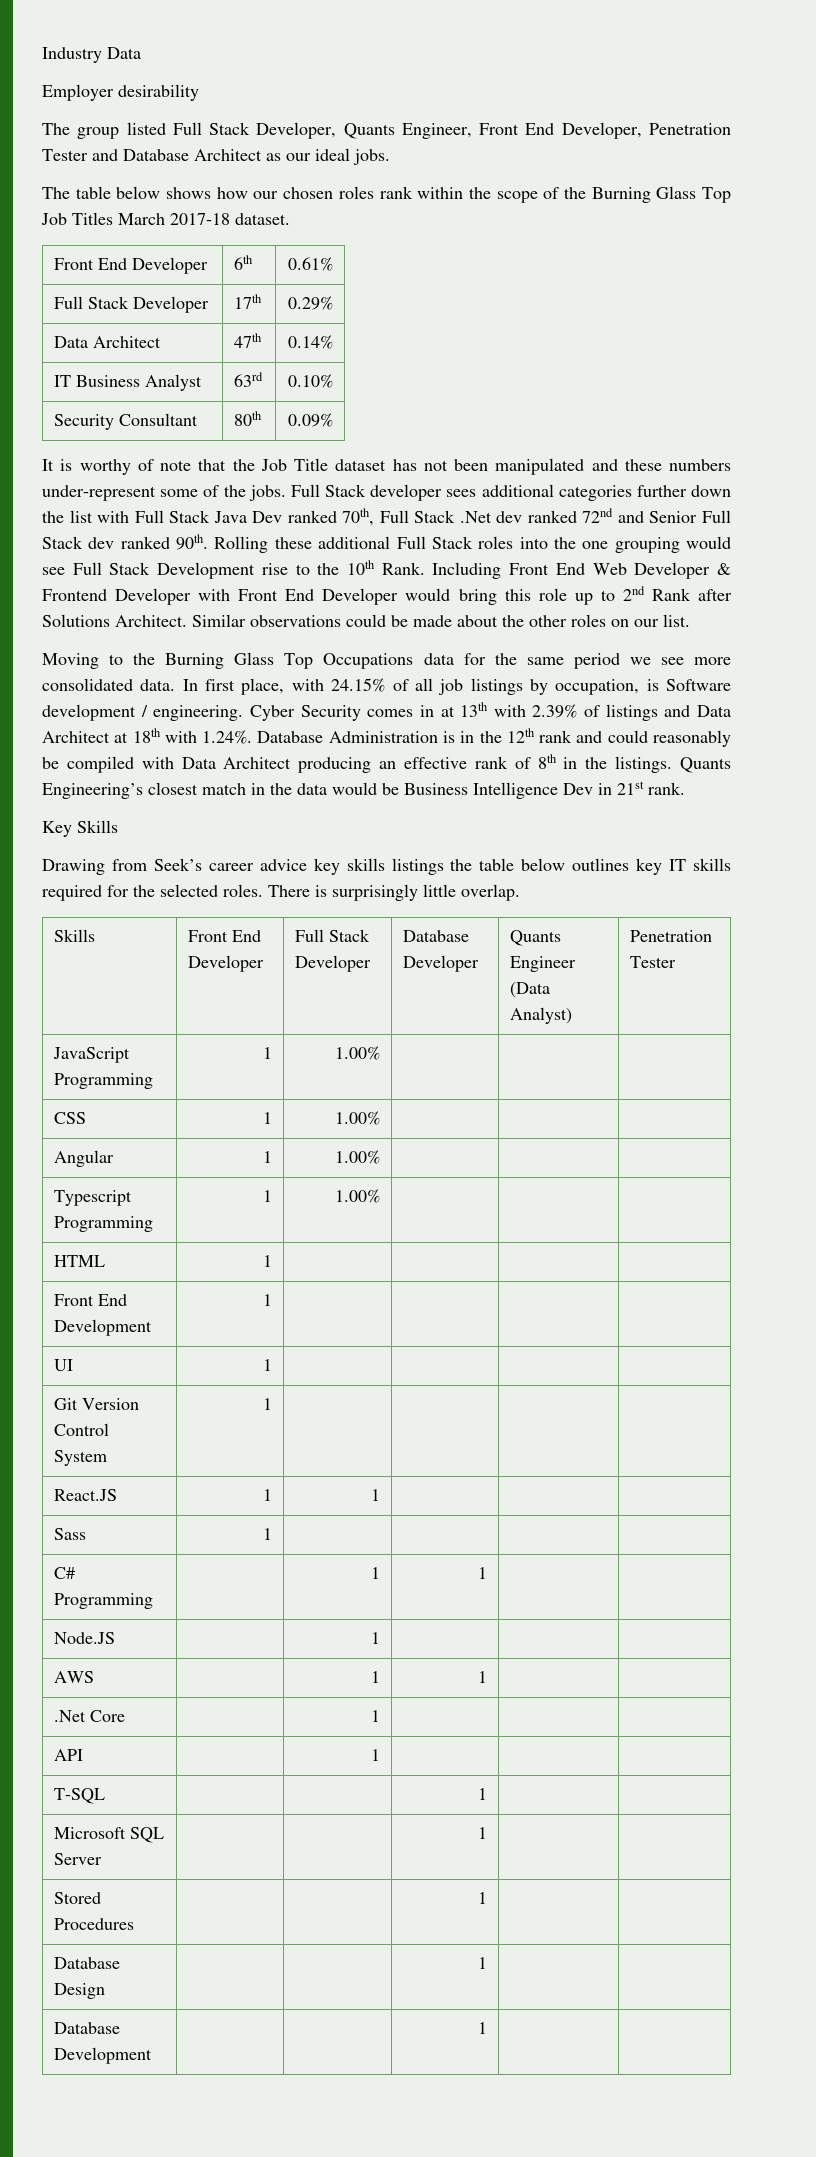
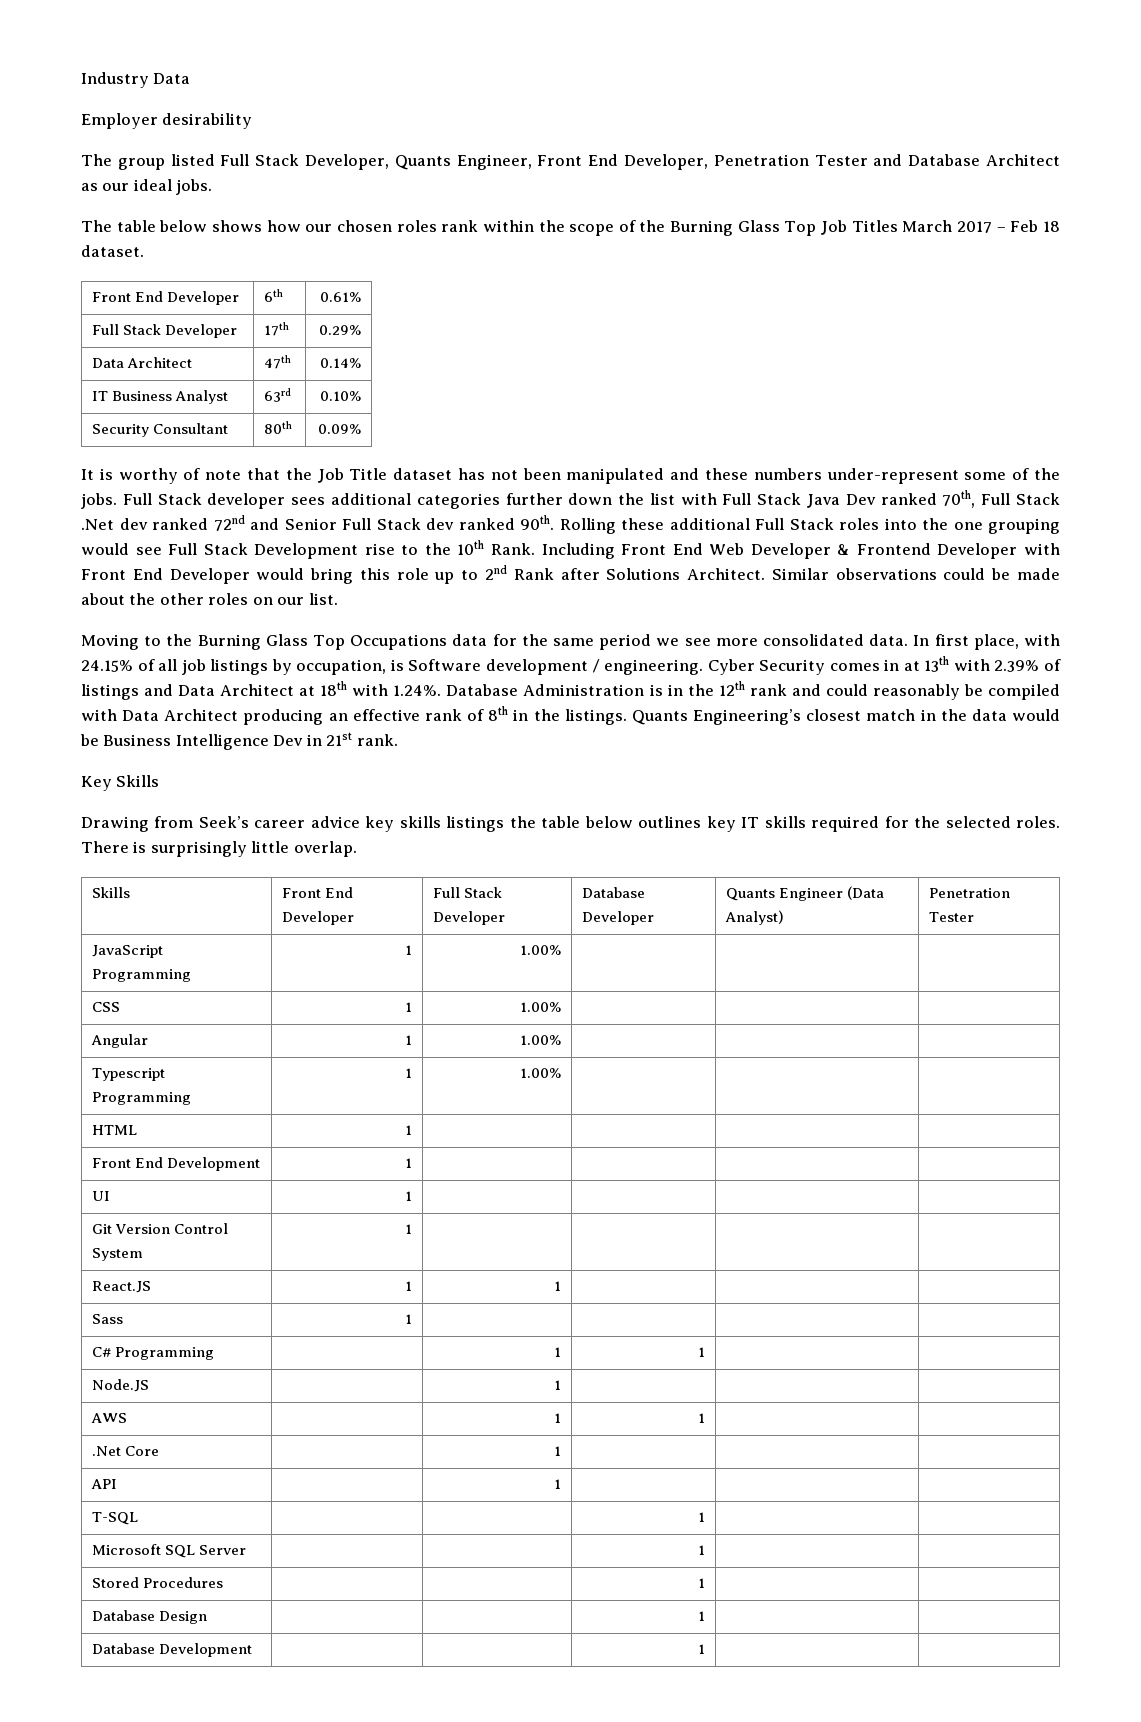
[170,213,230,225] 2017-18 -> [957,220,1061,233] 2017 – Feb 18

